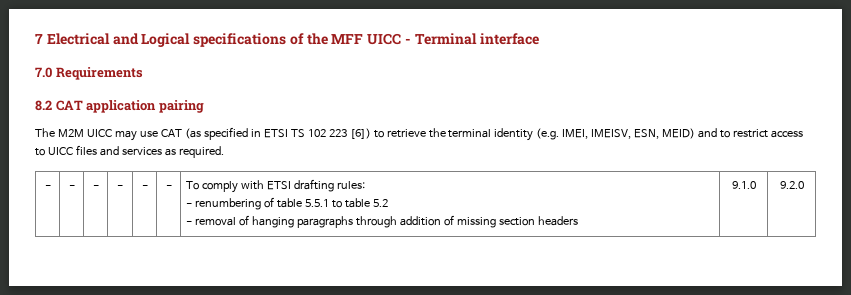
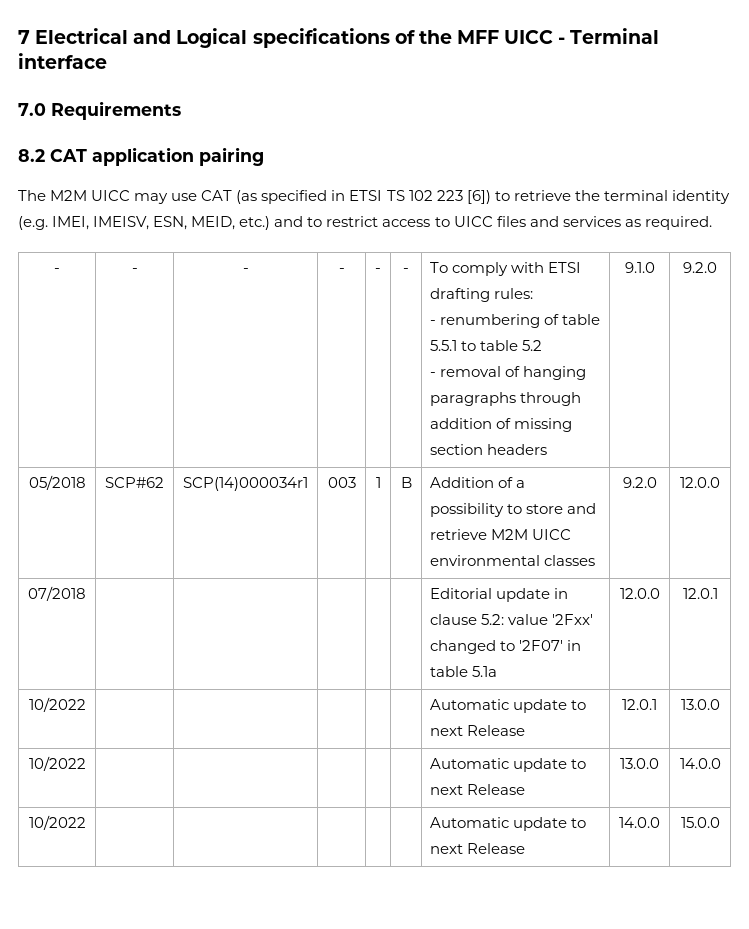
[662,128,696,139] MEID) -> [191,216,271,230] MEID, etc.)
(804, 185) none -> [28,475,86,490] [105,477,164,488] [182,477,308,491] [327,477,356,488] [375,477,381,488] [400,477,412,488] [430,477,526,488] [430,503,597,517] [430,529,572,540] [430,555,596,566] [622,477,657,488] [680,477,720,488] [28,586,86,601] [430,588,569,602] [430,614,594,625] [430,640,582,654] [430,666,498,677] [619,588,660,599] [682,588,718,599] [28,697,86,712] [430,699,587,713] [430,725,526,736] [622,699,657,710] [680,699,720,710] [28,756,86,771] [430,758,587,772] [430,784,526,795] [620,758,659,769] [679,758,721,769] [28,815,86,830] [430,817,587,831] [430,843,526,854] [619,817,660,828] [680,817,720,828] // 05/2018 | SCP#62 | SCP(14)000034r1 | 003 | 1 | B | Addition of a possibility to store and retrieve M2M UICC environmental classes | 9.2.0 | 12.0.0 // 07/2018 | | | | | | Editorial update in clause 5.2: value '2Fxx' changed to '2F07' in table 5.1a | 12.0.0 | 12.0.1 // 10/2022 | | | | | | Automatic update to next Release | 12.0.1 | 13.0.0 // 10/2022 | | | | | | Automatic update to next Release | 13.0.0 | 14.0.0 // 10/2022 | | | | | | Automatic update to next Release | 14.0.0 | 15.0.0

